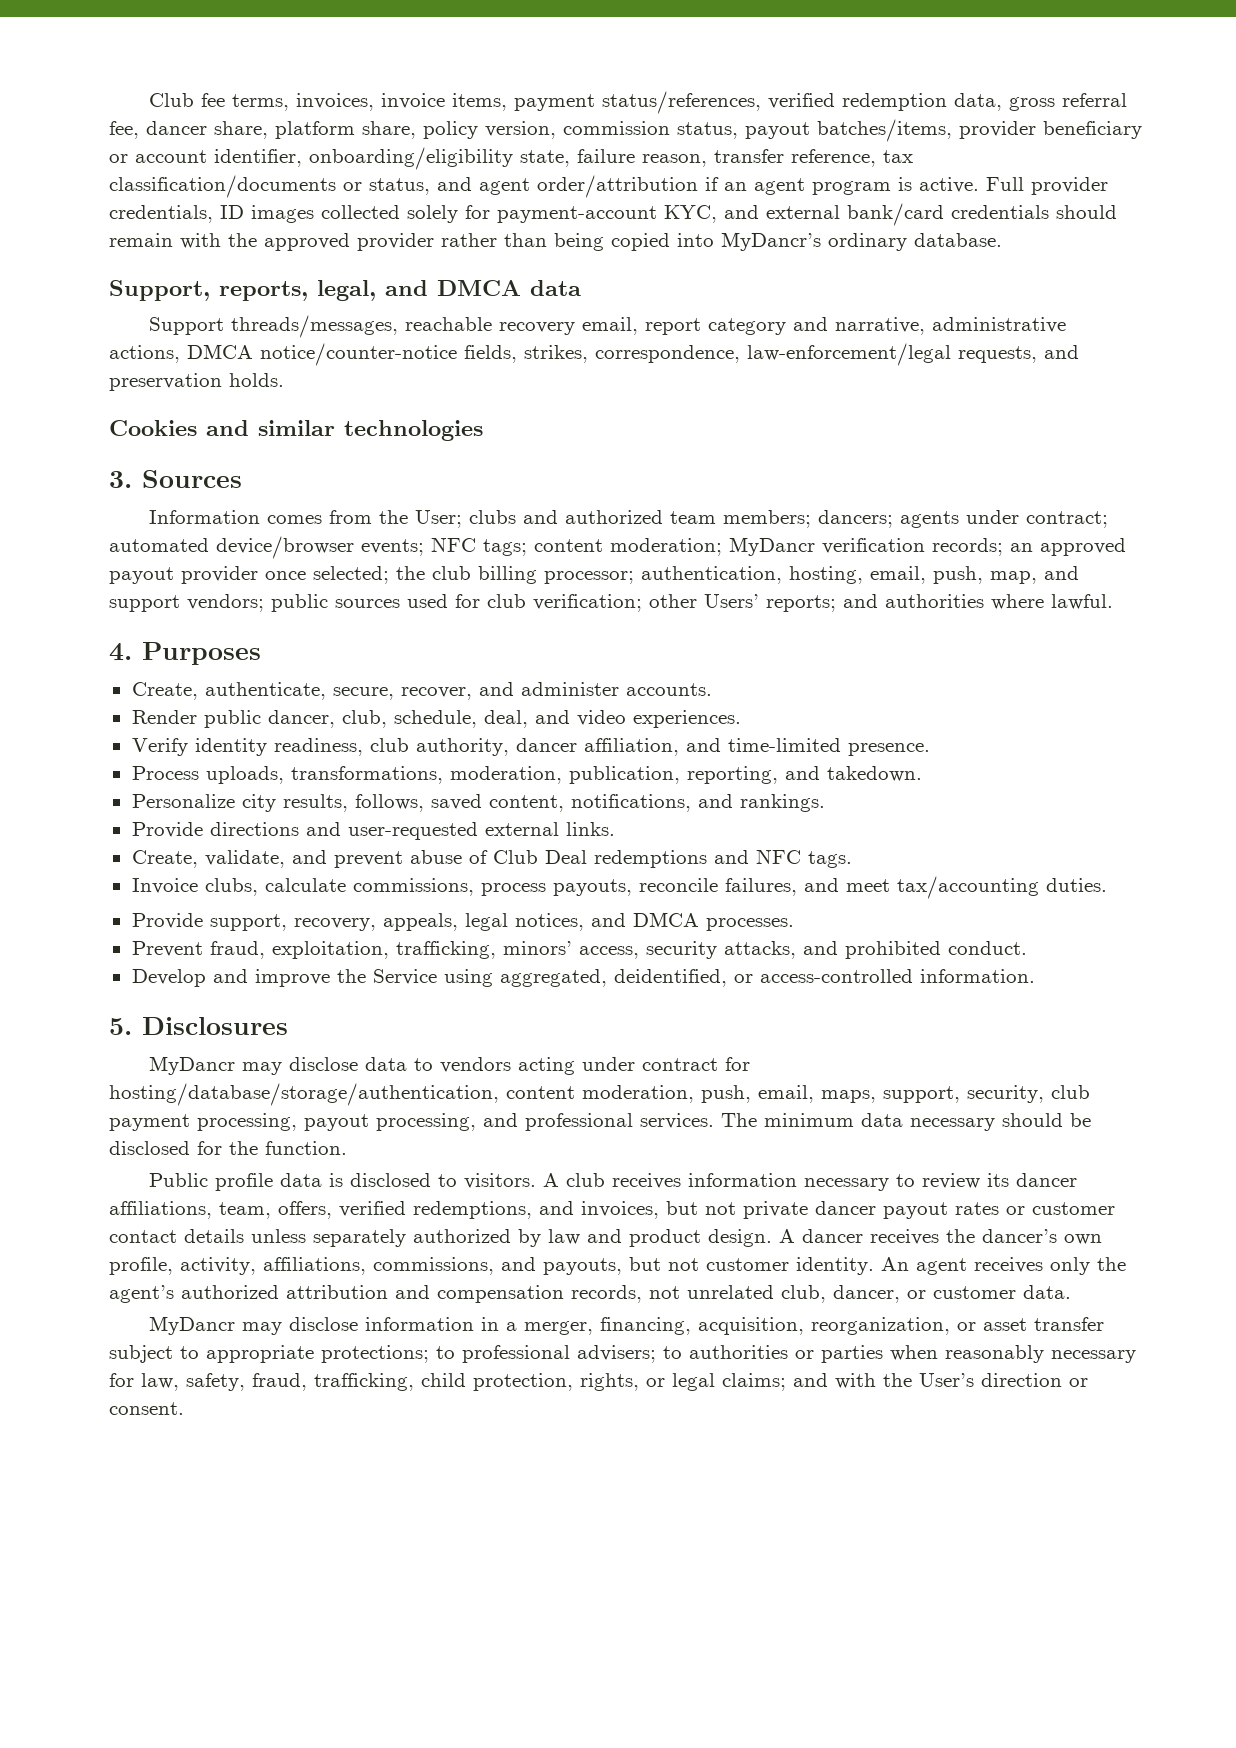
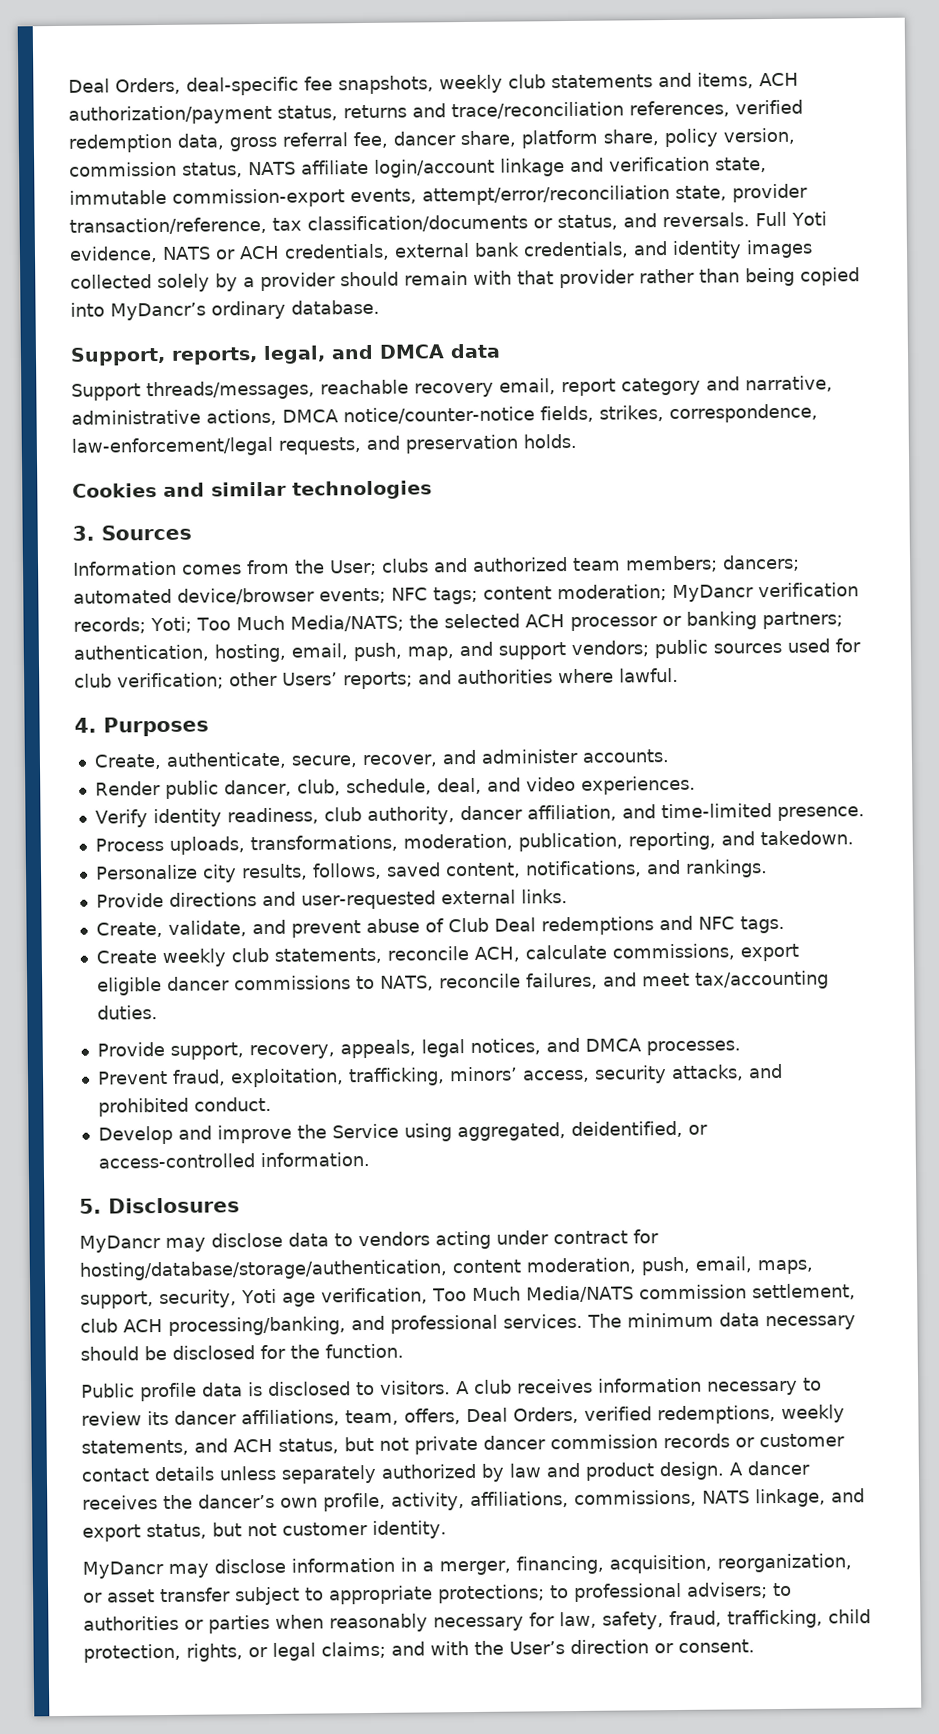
[148,91,761,114] Club fee terms, invoices, invoice items, payment status/references, -> [68,72,799,96] [68,100,730,125] Deal Orders, deal-specific fee snapshots, weekly club statements and items, ACH authorization/payment status, returns and trace/reconciliation references,
[745,119,1142,142] [109,147,876,170] payout batches/items, provider beneficiary or account identifier, onboarding/eligibility state, failure reason, transfer reference, -> [248,156,767,178] [69,183,808,208] [69,216,267,235] NATS affiliate login/account linkage and verification state, immutable commission-export events, attempt/error/reconciliation state, provider transaction/reference,
[479,175,1108,198] [109,203,1049,226] agent order/attribution if an agent program is active. Full provider credentials, ID images collected solely for payment-account KYC, and external bank/card credentials -> [662,211,827,228] [69,239,813,263] [70,272,336,293] reversals. Full Yoti evidence, NATS or ACH credentials, external bank credentials, and identity images collected solely by a provider
[228,233,350,251] the approved -> [517,270,554,285] that
[899,510,1108,528] agents under contract; -> (800, 563) none
[1010,538,1126,556] [109,566,634,584] an approved payout provider once selected; the club billing processor; -> [150,611,843,634] Yoti; Too Much Media/NATS; the selected ACH processor or banking partners;
[131,878,632,896] Invoice clubs, calculate commissions, process payouts, -> [95,943,799,968] [96,975,434,996] Create weekly club statements, reconcile ACH, calculate commissions, export eligible dancer commissions to NATS,
[1051,1085,1090,1099] [109,1113,476,1131] club payment processing, payout processing, -> [241,1283,856,1307] [80,1316,346,1336] Yoti age verification, Too Much Media/NATS commission settlement, club ACH processing/banking,
[339,1201,659,1219] verified redemptions, and invoices, -> [466,1404,845,1425] [81,1438,339,1456] Deal Orders, verified redemptions, weekly statements, and ACH status,
[883,1202,999,1219] payout rates -> [550,1433,730,1450] commission records
[501,1257,622,1275] and payouts, -> [702,1488,865,1508] [82,1523,207,1542] NATS linkage, and export status,
[881,1257,1126,1275] [109,1285,1071,1303] An agent receives only the agent’s authorized attribution and compensation records, not unrelated club, dancer, or customer data. -> (447, 1529) none

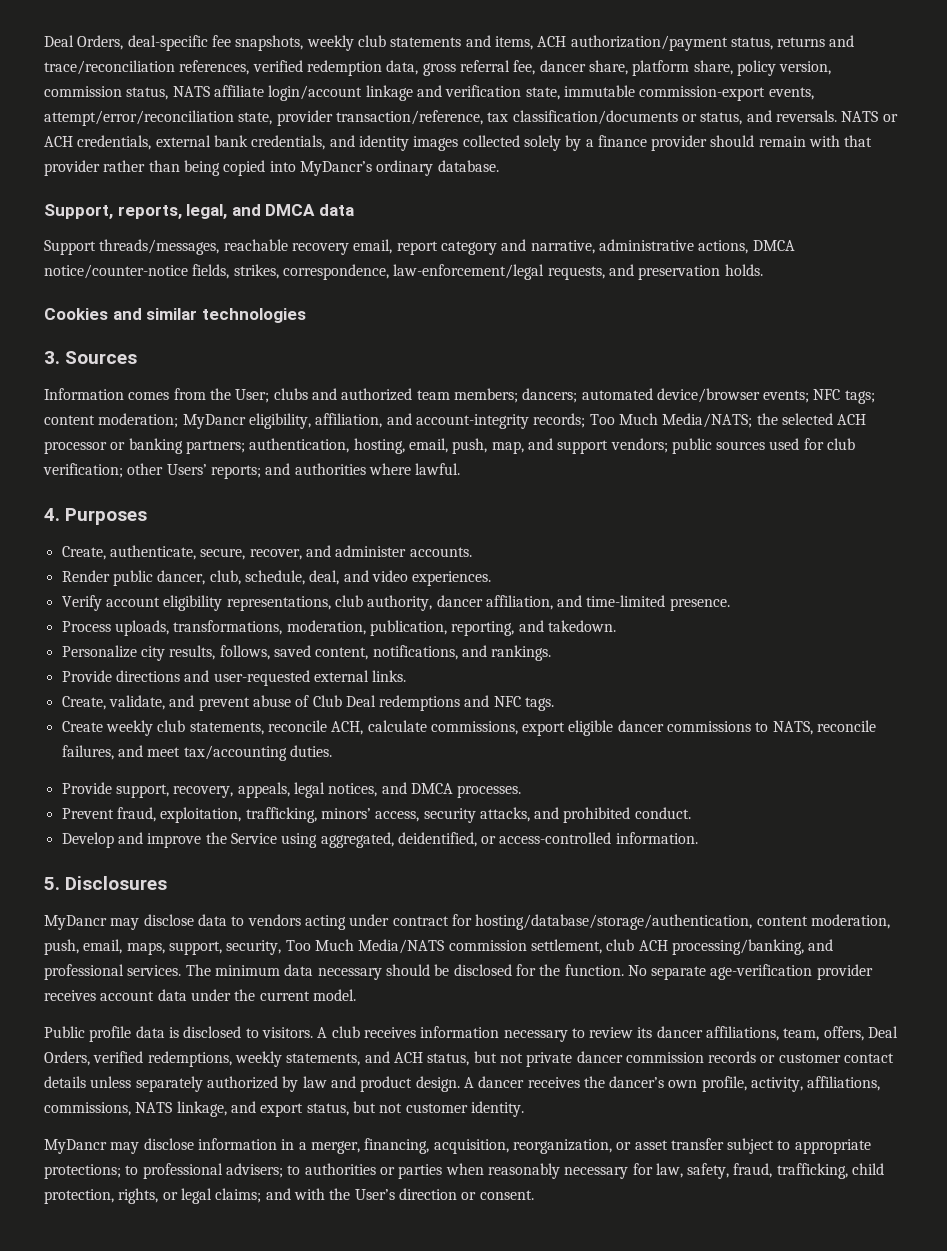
[755,211,827,227] [69,246,158,263] Full Yoti evidence, -> (837, 116) none
(255, 282) none -> [597,135,647,147] finance
[758,582,859,598] [73,616,192,634] verification records; Yoti; -> [248,413,586,429] eligibility, affiliation, and account-integrity records;
[152,807,319,828] identity readiness, -> [105,595,331,611] account eligibility representations,
[241,1287,428,1307] Yoti age verification, -> (282, 947) none
(404, 1351) none -> [627,964,873,980] [44,989,356,1001] No separate age-verification provider receives account data under the current model.

